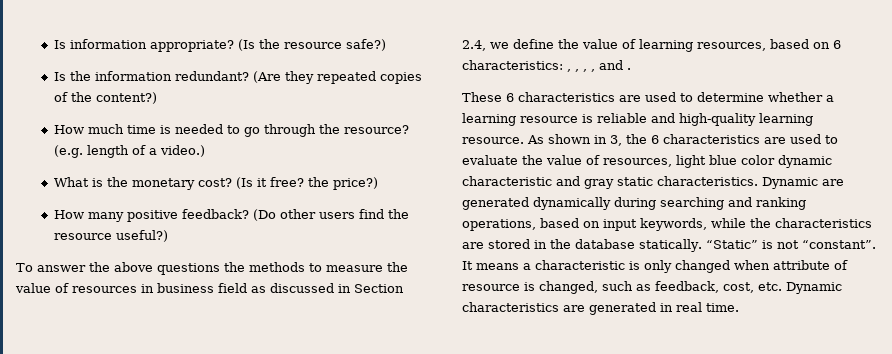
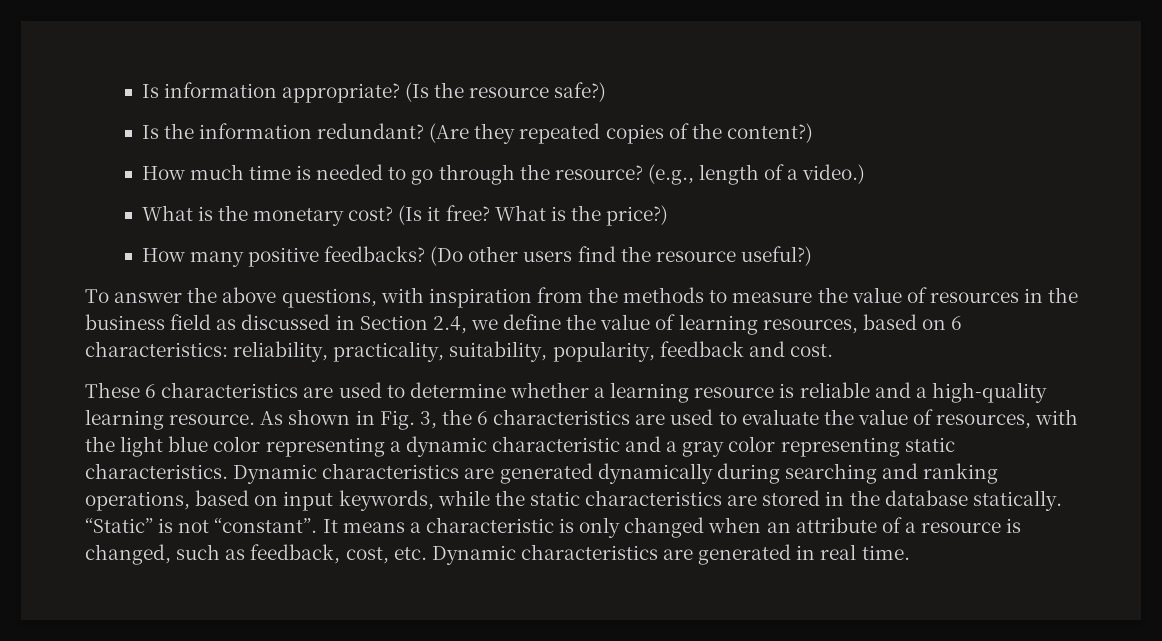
[53,145,83,158] (e.g. -> [647,164,694,185] (e.g.,
(304, 182) none -> [494,205,566,221] What is
[181,209,249,219] feedback? -> [324,246,426,262] feedbacks?
[157,263,220,275] questions -> [281,287,583,308] questions, with inspiration from
(154, 288) none -> [1048,287,1079,303] the
[567,60,631,72] , , , , and . -> [233,341,833,362] reliability, practicality, suitability, popularity, feedback and cost.
(675, 118) none -> [915,387,927,398] a
(607, 139) none -> [379,410,415,430] Fig.
(672, 162) none -> [1035,409,1079,425] [85,436,115,452] with the
(775, 160) none -> [265,437,401,457] representing a
[584,179,614,189] gray -> [666,436,900,457] a gray color representing
(818, 183) none -> [322,463,460,479] characteristics
(771, 223) none -> [529,491,580,506] static
(770, 265) none -> [766,522,791,533] an
(848, 265) none -> [904,522,916,533] a

